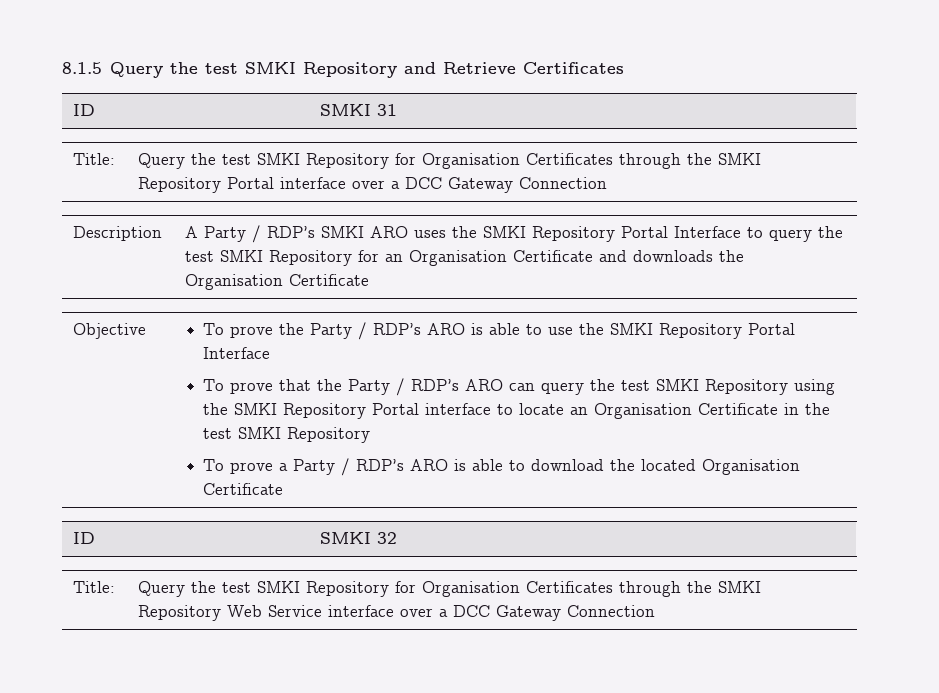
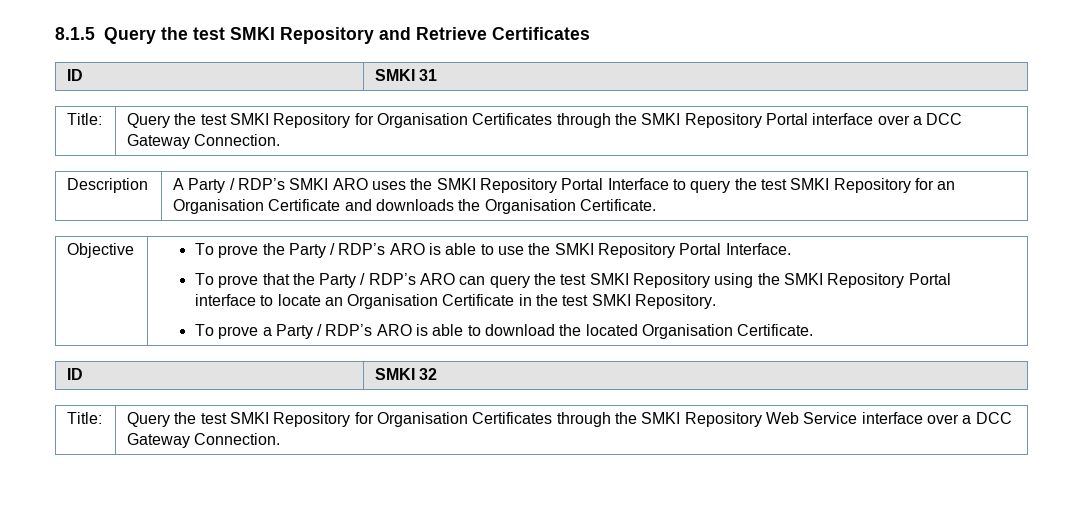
[519,177,608,189] Connection -> [194,134,281,146] Connection.
[289,274,370,286] Certificate -> [580,199,657,211] Certificate.
[202,347,270,359] Interface -> [725,243,791,255] Interface.
[286,427,370,443] Repository -> [635,294,717,309] Repository.
[202,483,283,495] Certificate -> [737,324,814,336] Certificate.
[567,605,656,617] Connection -> [194,433,281,445] Connection.

